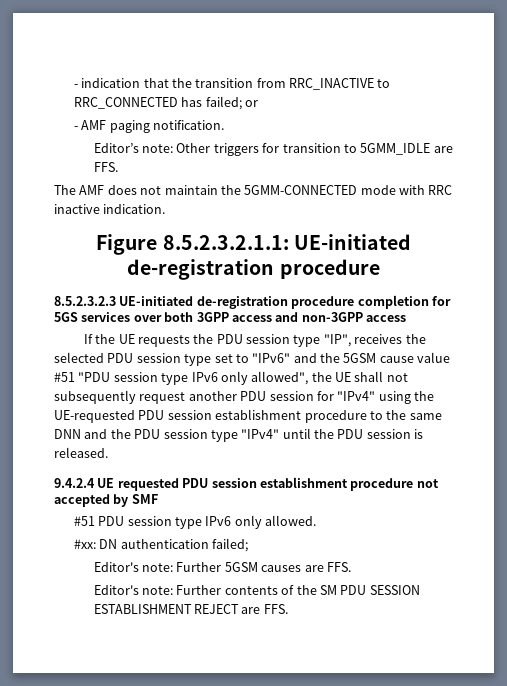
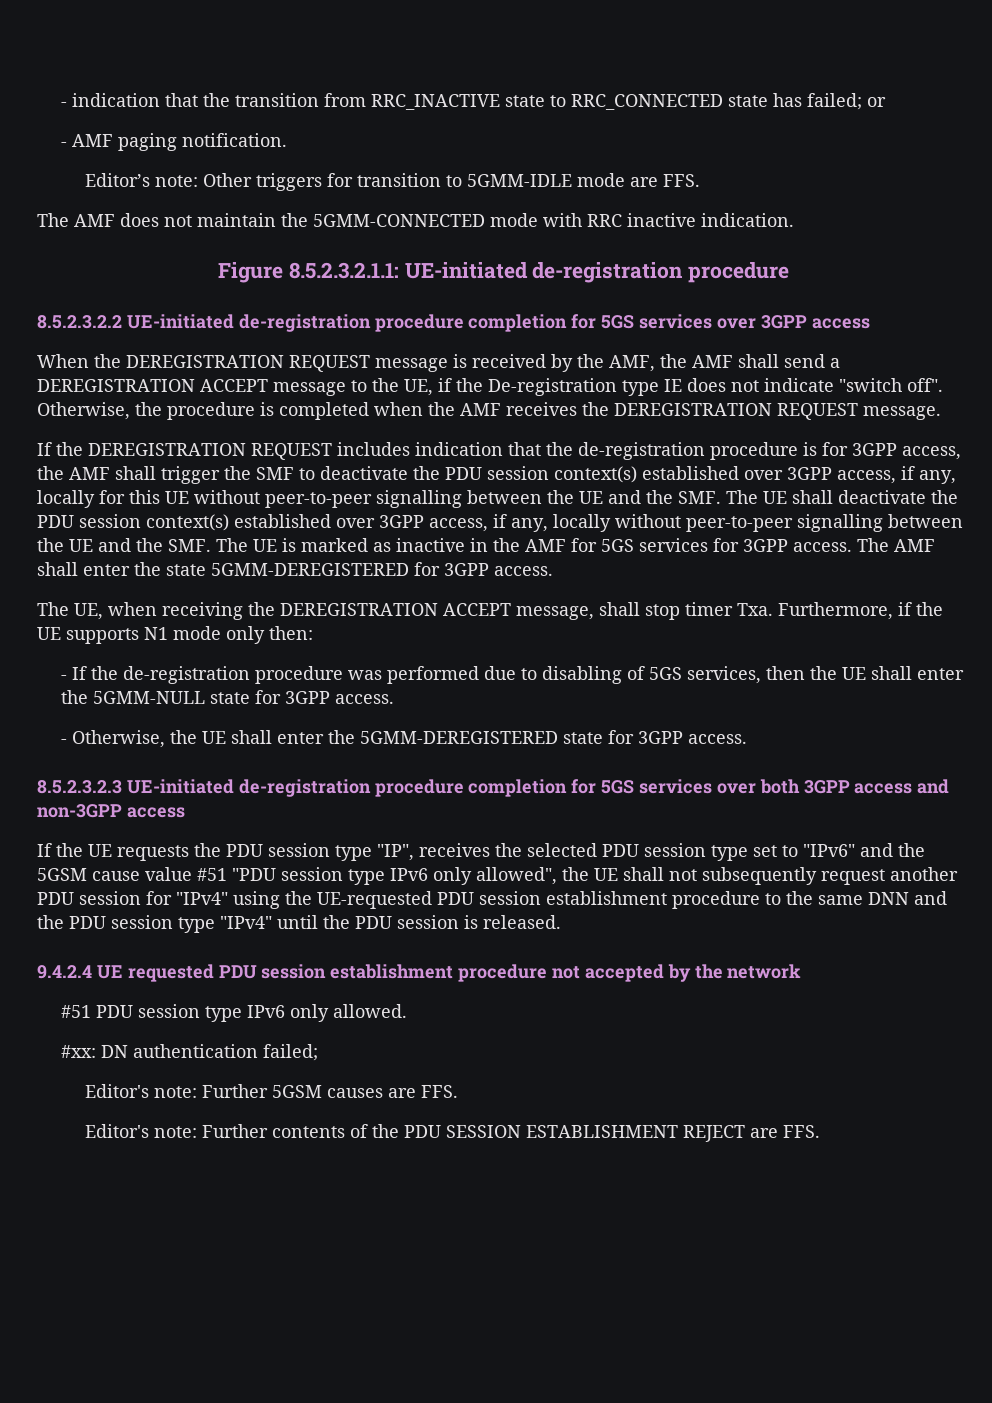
(375, 84) none -> [504,95,545,107] state
(178, 103) none -> [727,95,768,107] state
[360,143,431,155] 5GMM_IDLE -> [466,173,625,187] 5GMM-IDLE mode
(380, 269) none -> [37,314,870,332] [37,354,840,372] [37,378,943,396] [37,402,941,420] [37,442,961,460] [37,466,956,484] [37,490,958,508] [37,514,963,532] [37,538,935,552] [37,562,553,576] [37,602,943,620] [37,626,313,644] [60,666,964,684] [60,690,394,704] [60,730,747,748] // 8.5.2.3.2.2 UE-initiated de-registration procedure completion for 5GS services over 3GPP access // When the DEREGISTRATION REQUEST message is received by the AMF, the AMF shall send a DEREGISTRATION ACCEPT message to the UE, if the De-registration type IE does not indicate "switch off". Otherwise, the procedure is completed when the AMF receives the DEREGISTRATION REQUEST message. // If the DEREGISTRATION REQUEST includes indication that the de-registration procedure is for 3GPP access, the AMF shall trigger the SMF to deactivate the PDU session context(s) established over 3GPP access, if any, locally for this UE without peer-to-peer signalling between the UE and the SMF. The UE shall deactivate the PDU session context(s) established over 3GPP access, if any, locally without peer-to-peer signalling between the UE and the SMF. The UE is marked as inactive in the AMF for 5GS services for 3GPP access. The AMF shall enter the state 5GMM-DEREGISTERED for 3GPP access. // The UE, when receiving the DEREGISTRATION ACCEPT message, shall stop timer Txa. Furthermore, if the UE supports N1 mode only then: // - If the de-registration procedure was performed due to disabling of 5GS services, then the UE shall enter the 5GMM-NULL state for 3GPP access. // - Otherwise, the UE shall enter the 5GMM-DEREGISTERED state for 3GPP access.
[131,494,158,504] SMF -> [694,964,802,979] the network
[319,585,337,595] SM -> (399, 1131) none

